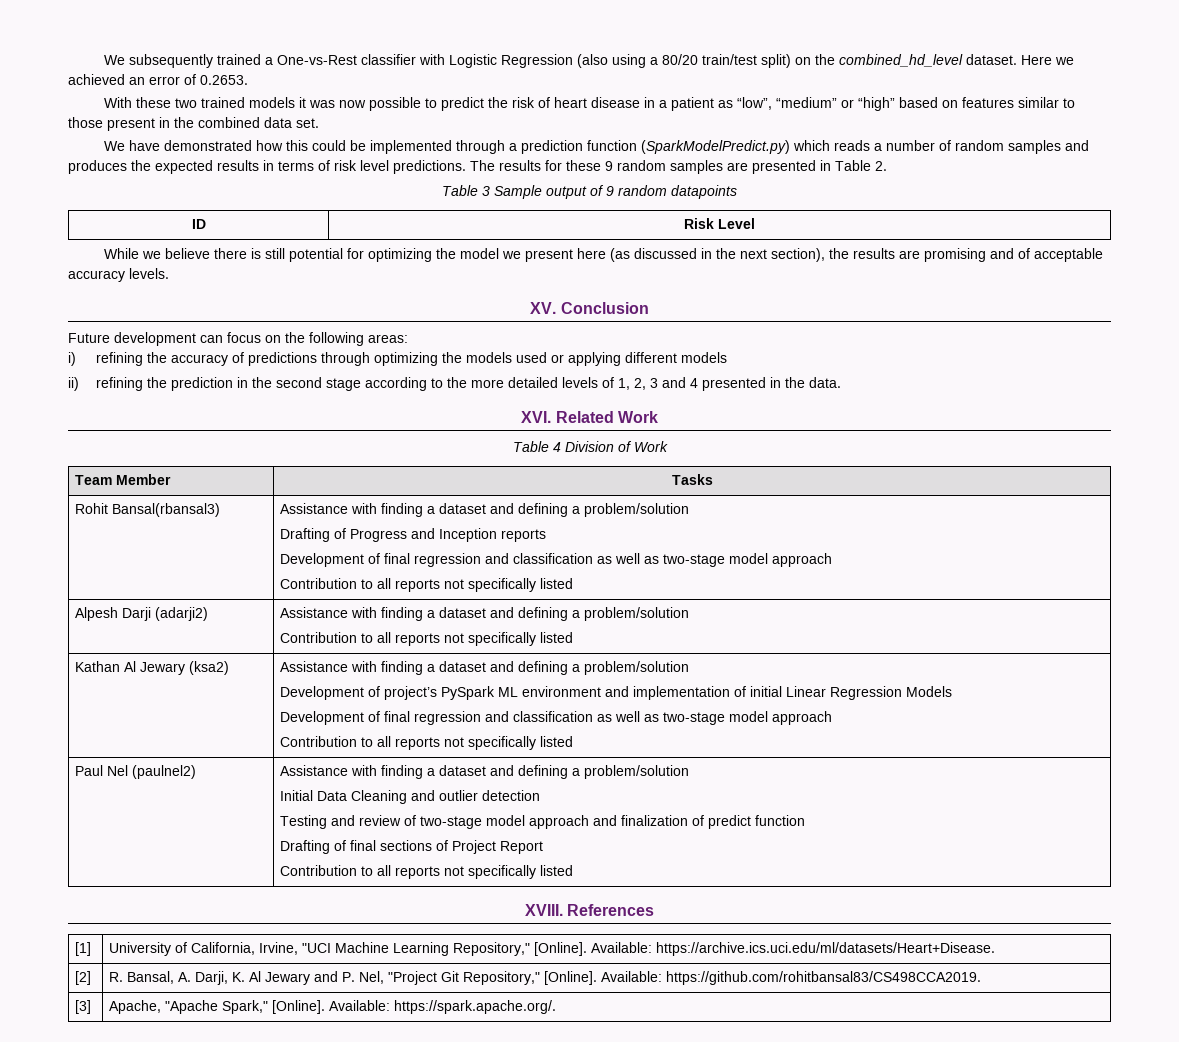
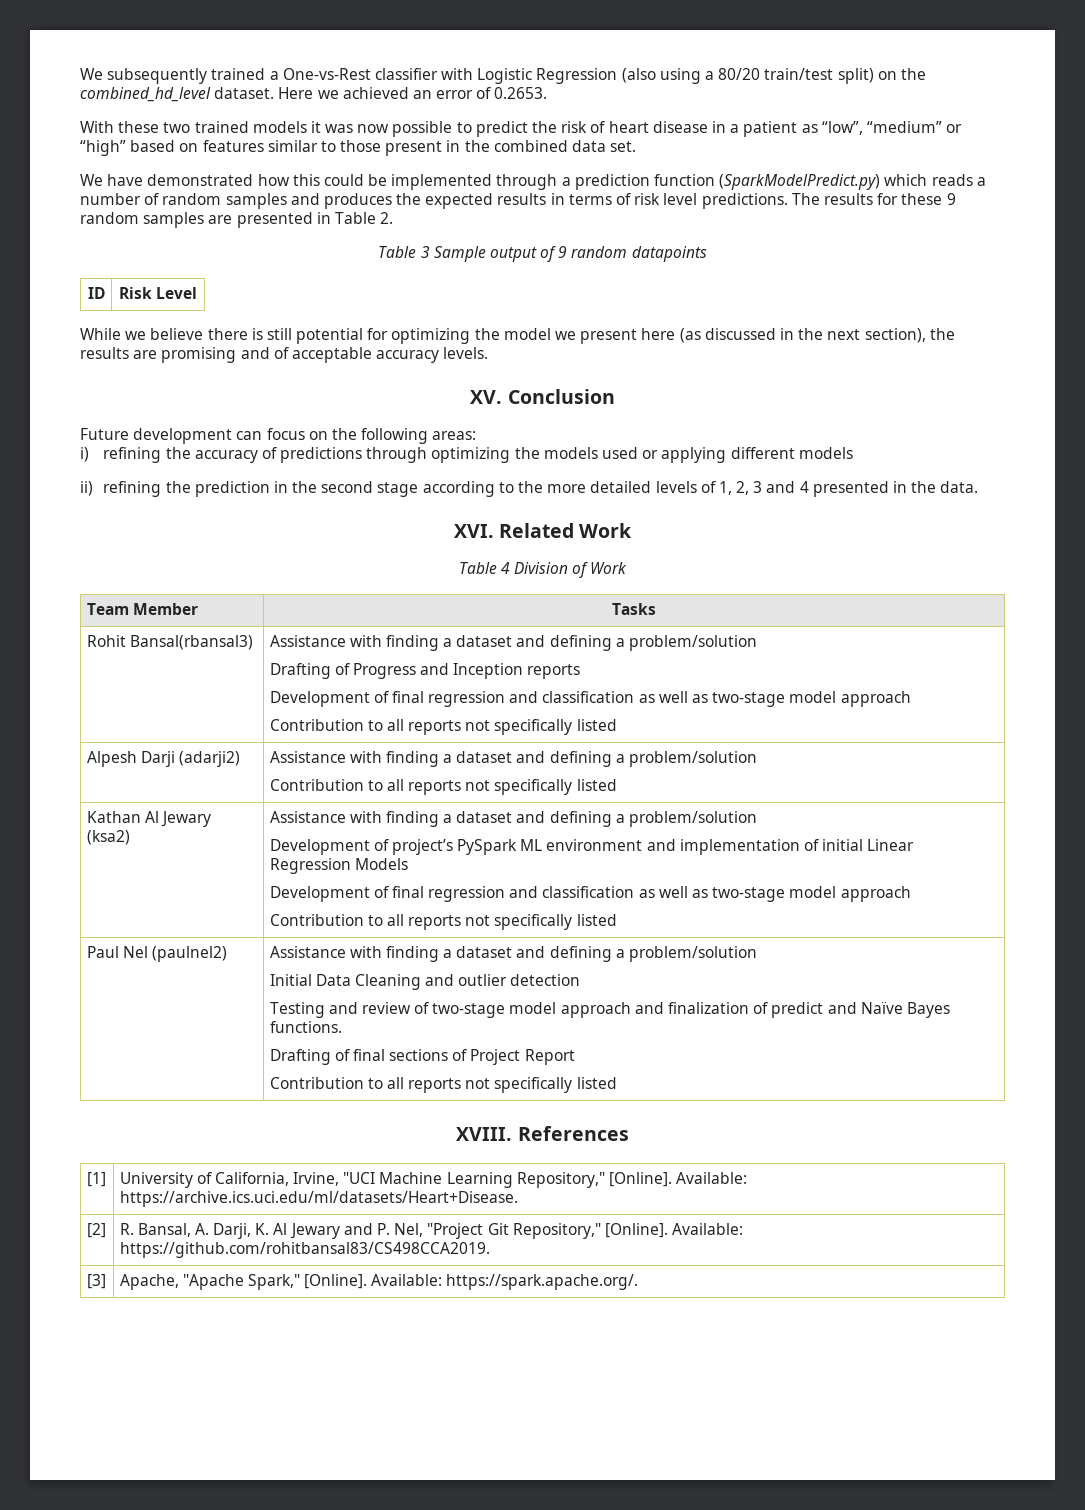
[755,815,806,826] function -> [827,1002,950,1018] [269,1021,342,1033] and Naïve Bayes functions.

